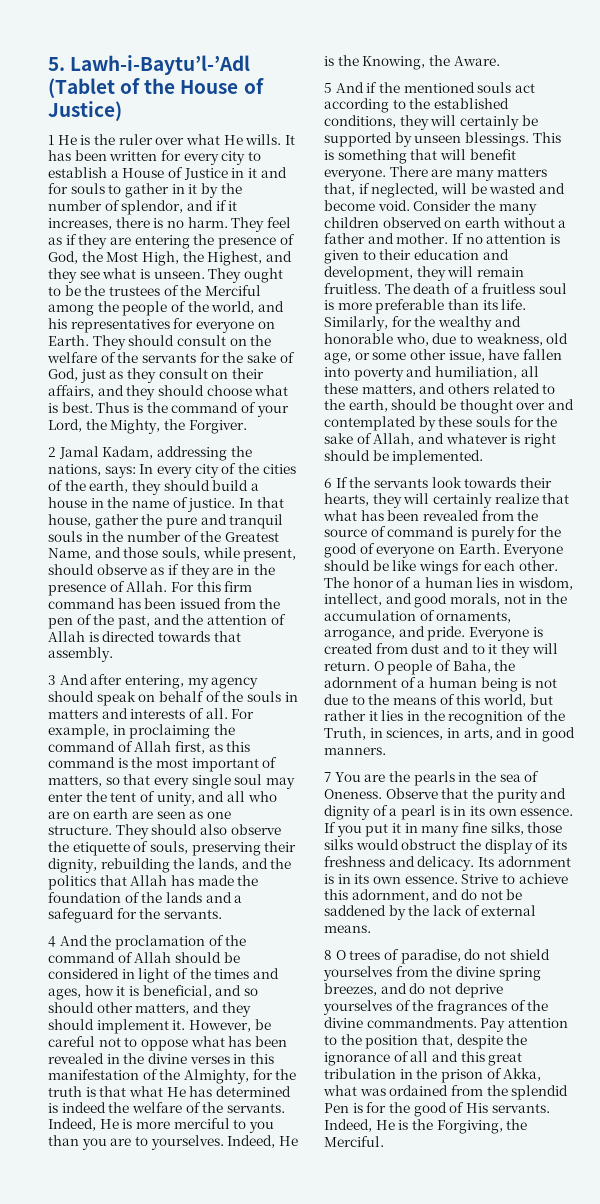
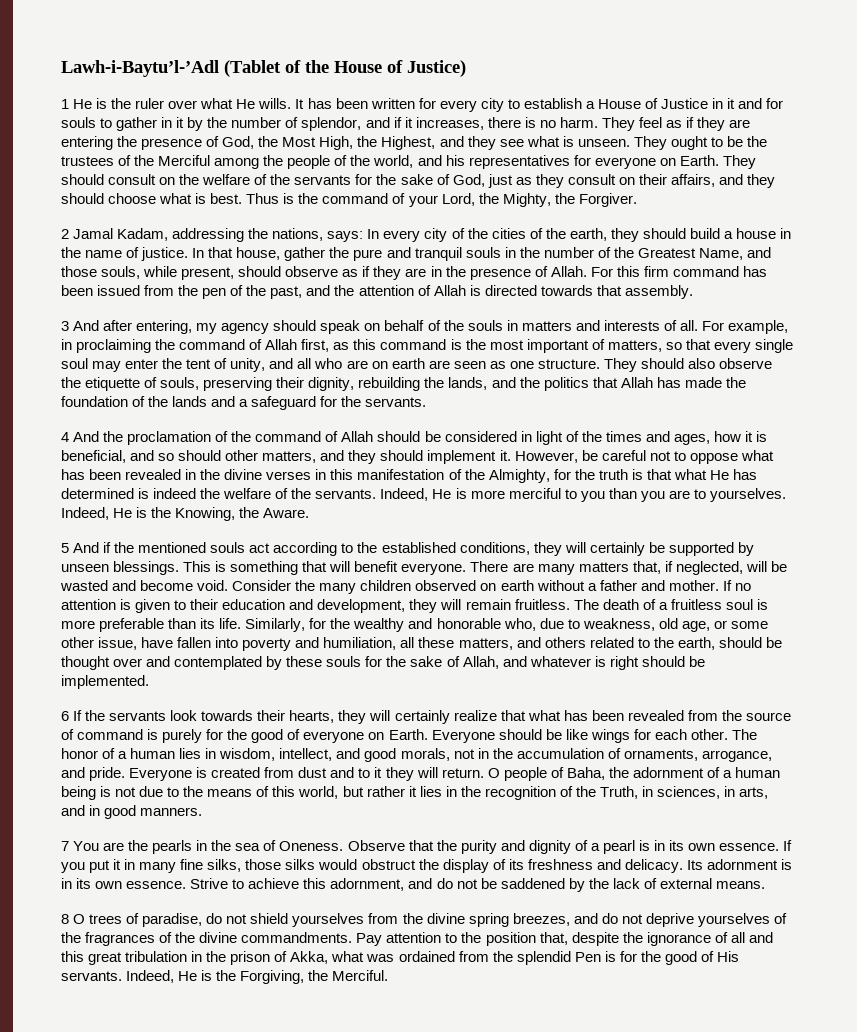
[48,57,65,71] 5. -> (61, 68) none

